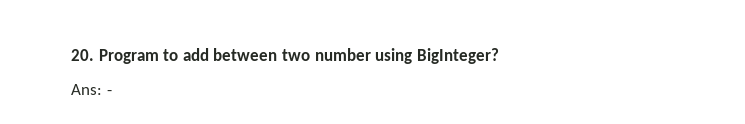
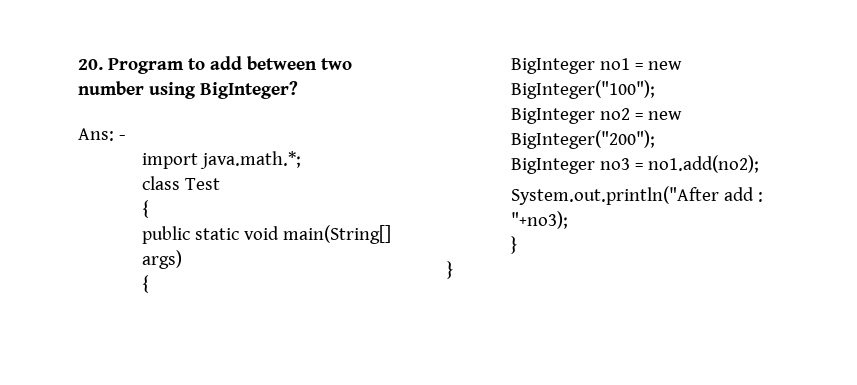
(112, 92) none -> [141,151,301,169] [141,176,220,190] [141,200,149,218] [141,225,391,244] [141,250,182,269] [141,275,149,293] [510,58,682,74] [510,80,655,99] [510,108,682,124] [510,130,655,149] [510,155,759,174] [510,186,763,205] [510,211,568,229] [510,236,517,254] [447,261,453,279] // import java.math.*; // class Test // { // public static void main(String[] args) // { // BigInteger no1 = new BigInteger("100"); // BigInteger no2 = new BigInteger("200"); // BigInteger no3 = no1.add(no2); // System.out.println("After add : "+no3); // } // }

